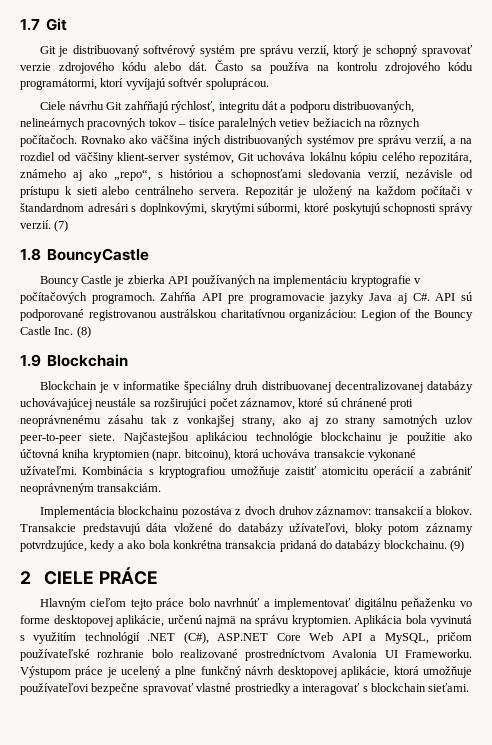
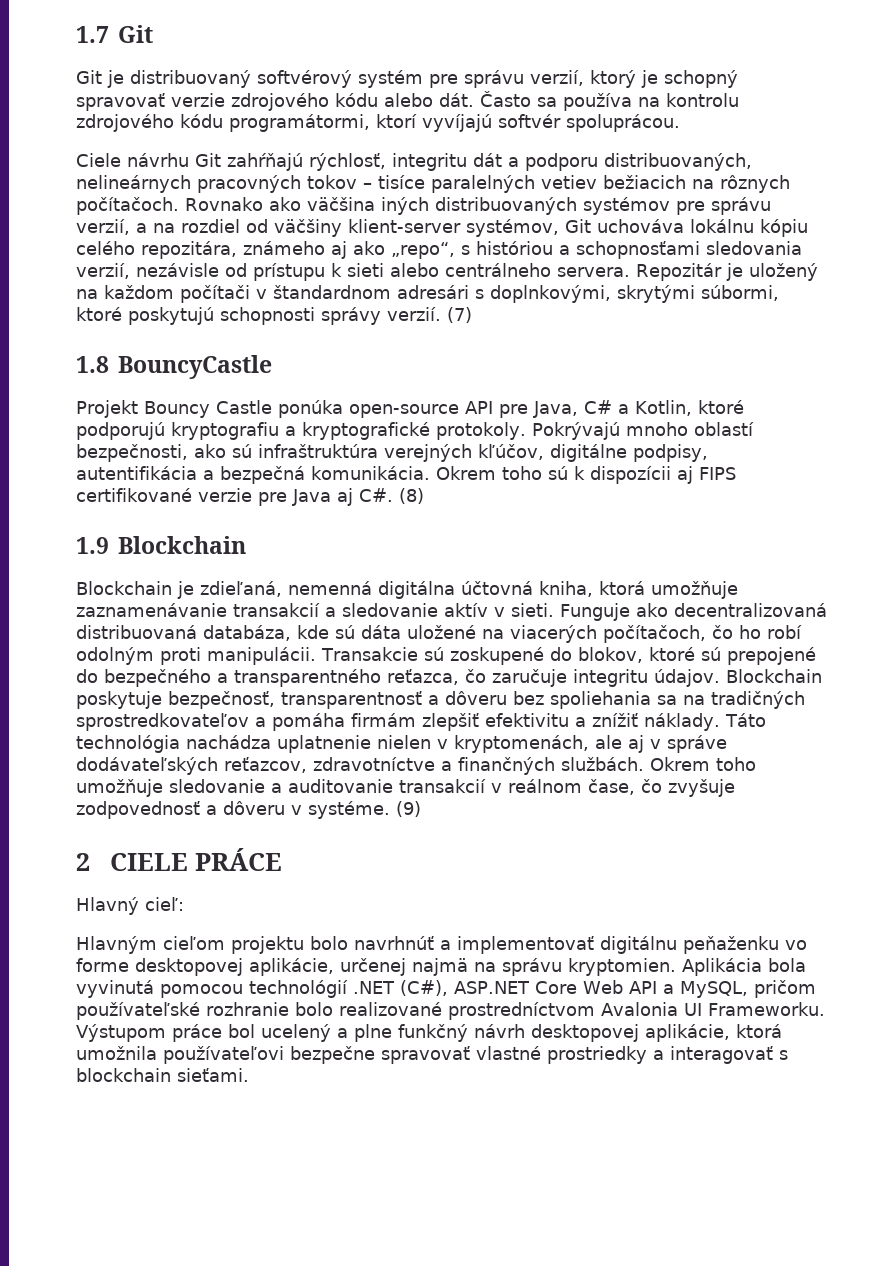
[39,275,421,287] [20,292,474,304] [20,309,473,321] [20,326,74,335] Bouncy Castle je zbierka API používaných na implementáciu kryptografie v počítačových programoch. Zahŕňa API pre programovacie jazyky Java aj C#. API sú podporované registrovanou austrálskou charitatívnou organizáciou: Legion of the Bouncy Castle Inc. -> [76,400,744,418] [76,422,754,440] [76,444,708,462] [76,466,736,484] [76,488,393,506] Projekt Bouncy Castle ponúka open‑source API pre Java, C# a Kotlin, ktoré podporujú kryptografiu a kryptografické protokoly. Pokrývajú mnoho oblastí bezpečnosti, ako sú infraštruktúra verejných kľúčov, digitálne podpisy, autentifikácia a bezpečná komunikácia. Okrem toho sú k dispozícii aj FIPS certifikované verzie pre Java aj C#.
[112,381,473,393] [20,398,414,410] [20,415,473,427] [20,432,472,444] [20,449,416,461] [20,466,474,478] [20,483,162,495] [39,506,472,518] [20,523,473,535] [20,540,447,552] v informatike špeciálny druh distribuovanej decentralizovanej databázy uchovávajúcej neustále sa rozširujúci počet záznamov, ktoré sú chránené proti neoprávnenému zásahu tak z vonkajšej strany, ako aj zo strany samotných uzlov peer-to-peer siete. Najčastejšou aplikáciou technológie blockchainu je použitie ako účtovná kniha kryptomien (napr. bitcoinu), ktorá uchováva transakcie vykonané užívateľmi. Kombinácia s kryptografiou umožňuje zaistiť atomicitu operácií a zabrániť neoprávneným transakciám. // Implementácia blockchainu pozostáva z dvoch druhov záznamov: transakcií a blokov. Transakcie predstavujú dáta vložené do databázy užívateľovi, bloky potom záznamy potvrdzujúce, kedy a ako bola konkrétna transakcia pridaná do databázy blockchainu. -> [200,581,738,599] [76,603,827,621] [76,625,802,643] [76,647,816,665] [76,669,822,687] [76,691,805,709] [76,713,766,731] [76,735,727,753] [76,757,756,775] [76,779,735,797] [76,801,390,819] zdieľaná, nemenná digitálna účtovná kniha, ktorá umožňuje zaznamenávanie transakcií a sledovanie aktív v sieti. Funguje ako decentralizovaná distribuovaná databáza, kde sú dáta uložené na viacerých počítačoch, čo ho robí odolným proti manipulácii. Transakcie sú zoskupené do blokov, ktoré sú prepojené do bezpečného a transparentného reťazca, čo zaručuje integritu údajov. Blockchain poskytuje bezpečnosť, transparentnosť a dôveru bez spoliehania sa na tradičných sprostredkovateľov a pomáha firmám zlepšiť efektivitu a znížiť náklady. Táto technológia nachádza uplatnenie nielen v kryptomenách, ale aj v správe dodávateľských reťazcov, zdravotníctve a finančných službách. Okrem toho umožňuje sledovanie a auditovanie transakcií v reálnom čase, čo zvyšuje zodpovednosť a dôveru v systéme.
(158, 576) none -> [76,897,184,915] // Hlavný cieľ:
[130,598,185,610] tejto práce -> [231,936,304,954] projektu
[167,615,203,624] určenú -> [340,958,406,976] určenej
[20,632,77,644] s využitím -> [160,984,243,998] pomocou
[106,667,117,678] je -> [228,1024,255,1038] bol
[423,666,472,678] umožňuje -> [76,1046,157,1060] umožnila

